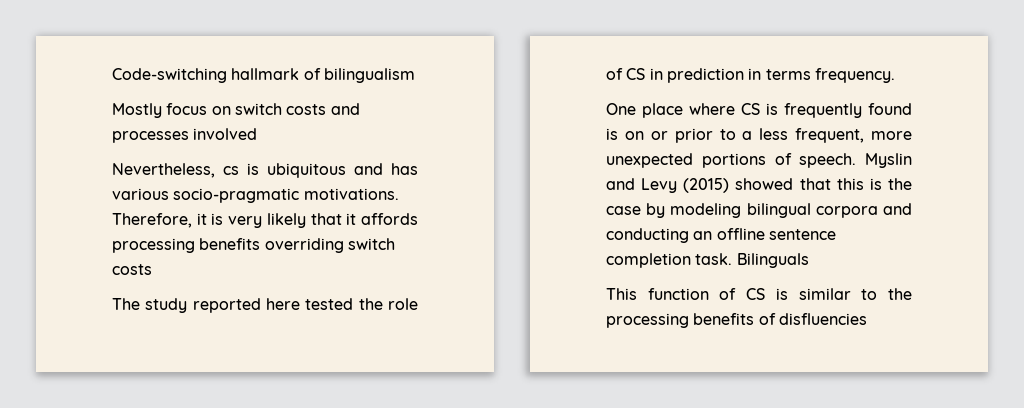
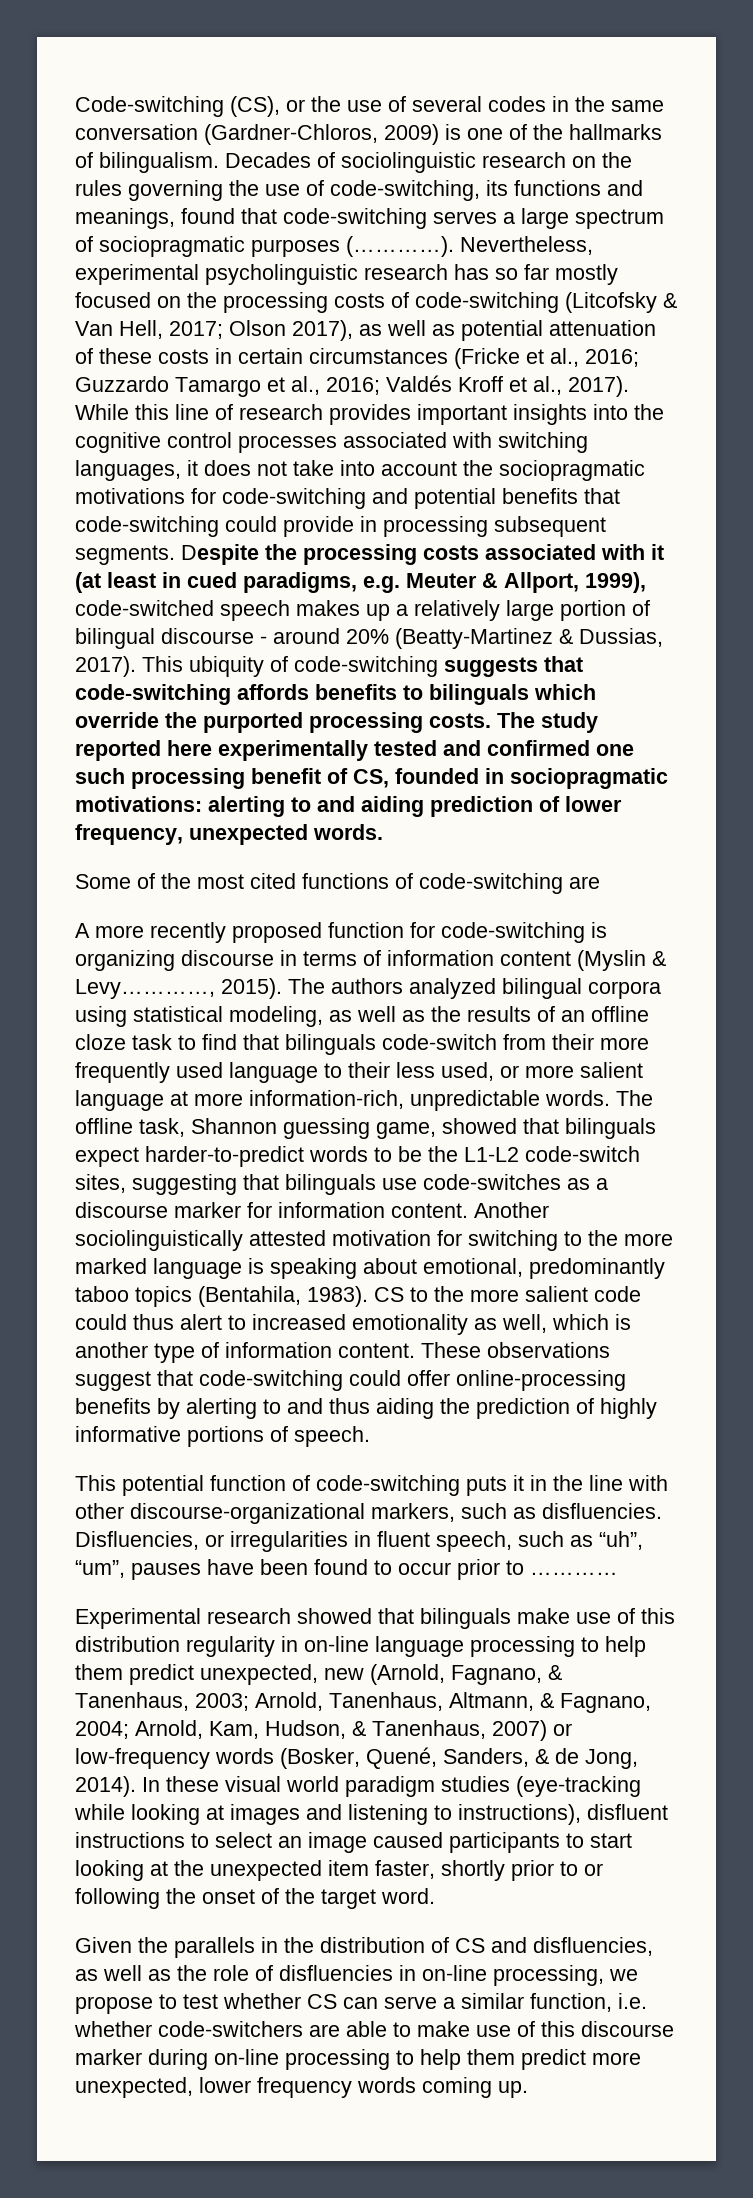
[231,68,415,83] [112,103,360,118] [112,128,258,143] [112,163,418,178] [112,188,399,203] [112,213,418,228] [112,238,395,253] [112,264,152,275] [112,298,418,313] [606,68,895,83] [606,103,912,118] [606,128,912,143] [606,153,912,168] [606,178,912,193] [606,203,912,218] [606,228,836,243] [606,253,809,268] [606,288,912,300] [606,313,867,328] hallmark of bilingualism // Mostly focus on switch costs and processes involved // Nevertheless, cs is ubiquitous and has various socio-pragmatic motivations. Therefore, it is very likely that it affords processing benefits overriding switch costs // The study reported here tested the role of CS in prediction in terms frequency. // One place where CS is frequently found is on or prior to a less frequent, more unexpected portions of speech. Myslin and Levy (2015) showed that this is the case by modeling bilingual corpora and conducting an offline sentence completion task. Bilinguals // This function of CS is similar to the processing benefits of disfluencies -> [230,96,664,117] [75,124,662,145] [75,152,632,173] [75,180,643,201] [75,208,664,229] [75,236,593,257] [75,264,618,285] [75,292,677,313] [75,320,656,341] [75,348,639,369] [75,375,629,397] [75,404,664,425] [75,432,588,453] [75,460,645,481] [75,488,620,509] [75,516,606,537] [75,544,664,565] [75,572,646,593] [75,600,650,621] [75,628,663,649] [75,656,583,677] [75,684,596,705] [75,712,598,733] [75,740,634,761] [75,768,668,789] [75,796,622,817] [75,824,383,845] [75,873,600,894] [75,922,607,943] [75,950,666,971] [75,978,661,999] [75,1006,649,1027] [75,1034,649,1055] [75,1062,643,1083] [75,1090,653,1111] [75,1118,656,1139] [75,1146,640,1167] [75,1174,608,1195] [75,1202,549,1218] [75,1230,673,1251] [75,1258,665,1279] [75,1286,641,1307] [75,1314,631,1335] [75,1342,610,1363] [75,1370,626,1391] [75,1398,657,1419] [75,1426,370,1447] [75,1475,668,1496] [75,1503,662,1524] [75,1531,643,1552] [75,1559,618,1580] [75,1608,675,1629] [75,1636,646,1657] [75,1664,562,1685] [75,1692,651,1713] [75,1720,572,1741] [75,1747,638,1769] [75,1776,641,1797] [74,1804,668,1825] [75,1832,632,1853] [75,1860,603,1881] [75,1888,435,1909] [75,1937,653,1958] [75,1965,638,1986] [75,1993,647,2014] [74,2021,674,2037] [75,2049,641,2070] [75,2077,528,2098] (CS), or the use of several codes in the same conversation (Gardner-Chloros, 2009) is one of the hallmarks of bilingualism. Decades of sociolinguistic research on the rules governing the use of code-switching, its functions and meanings, found that code-switching serves a large spectrum of sociopragmatic purposes (…………). Nevertheless, experimental psycholinguistic research has so far mostly focused on the processing costs of code-switching (Litcofsky & Van Hell, 2017; Olson 2017), as well as potential attenuation of these costs in certain circumstances (Fricke et al., 2016; Guzzardo Tamargo et al., 2016; Valdés Kroff et al., 2017). While this line of research provides important insights into the cognitive control processes associated with switching languages, it does not take into account the sociopragmatic motivations for code-switching and potential benefits that code-switching could provide in processing subsequent segments. Despite the processing costs associated with it (at least in cued paradigms, e.g. Meuter & Allport, 1999), code-switched speech makes up a relatively large portion of bilingual discourse - around 20% (Beatty-Martinez & Dussias, 2017). This ubiquity of code-switching suggests that code-switching affords benefits to bilinguals which override the purported processing costs. The study reported here experimentally tested and confirmed one such processing benefit of CS, founded in sociopragmatic motivations: alerting to and aiding prediction of lower frequency, unexpected words. // Some of the most cited functions of code-switching are // A more recently proposed function for code-switching is organizing discourse in terms of information content (Myslin & Levy…………, 2015). The authors analyzed bilingual corpora using statistical modeling, as well as the results of an offline cloze task to find that bilinguals code-switch from their more frequently used language to their less used, or more salient language at more information-rich, unpredictable words. The offline task, Shannon guessing game, showed that bilinguals expect harder-to-predict words to be the L1-L2 code-switch sites, suggesting that bilinguals use code-switches as a discourse marker for information content. Another sociolinguistically attested motivation for switching to the more marked language is speaking about emotional, predominantly taboo topics (Bentahila, 1983). CS to the more salient code could thus alert to increased emotionality as well, which is another type of information content. These observations suggest that code-switching could offer online-processing benefits by alerting to and thus aiding the prediction of highly informative portions of speech. // This potential function of code-switching puts it in the line with other discourse-organizational markers, such as disfluencies. Disfluencies, or irregularities in fluent speech, such as “uh”, “um”, pauses have been found to occur prior to ………… // Experimental research showed that bilinguals make use of this distribution regularity in on-line language processing to help them predict unexpected, new (Arnold, Fagnano, & Tanenhaus, 2003; Arnold, Tanenhaus, Altmann, & Fagnano, 2004; Arnold, Kam, Hudson, & Tanenhaus, 2007) or low-frequency words (Bosker, Quené, Sanders, & de Jong, 2014). In these visual world paradigm studies (eye-tracking while looking at images and listening to instructions), disfluent instructions to select an image caused participants to start looking at the unexpected item faster, shortly prior to or following the onset of the target word. // Given the parallels in the distribution of CS and disfluencies, as well as the role of disfluencies in on-line processing, we propose to test whether CS can serve a similar function, i.e. whether code-switchers are able to make use of this discourse marker during on-line processing to help them predict more unexpected, lower frequency words coming up.

